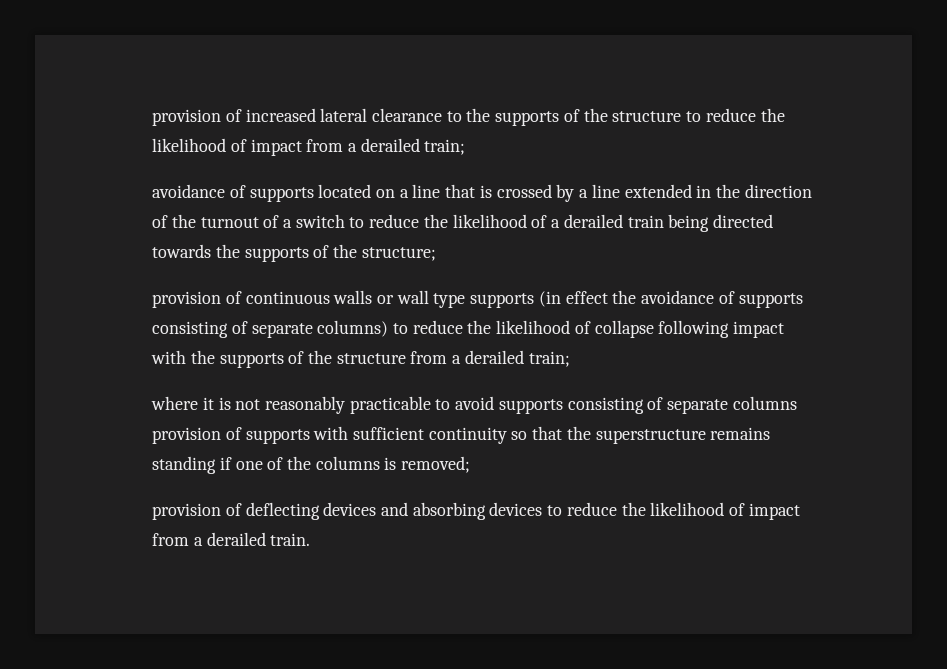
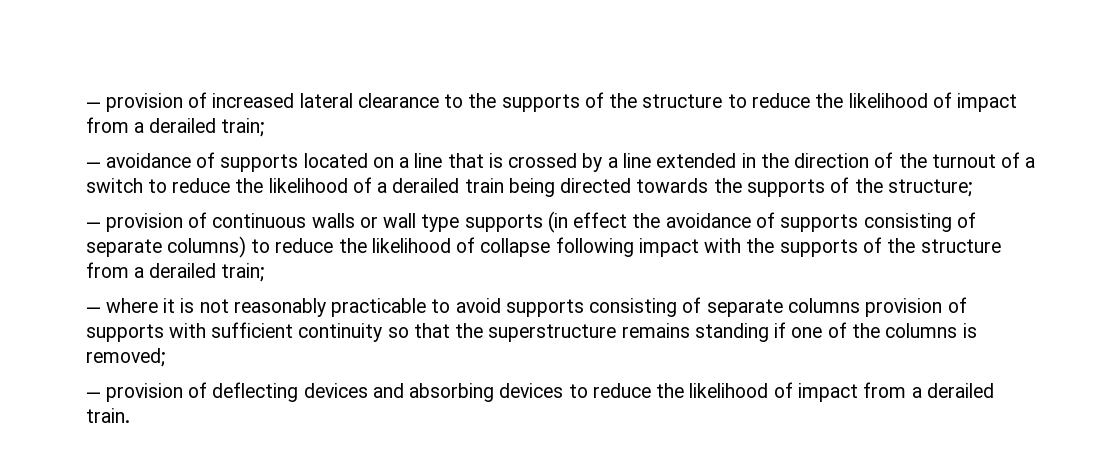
(152, 117) none -> [85,102,101,108] —
(466, 147) none -> [85,162,101,168] —
(436, 254) none -> [85,222,101,228] —
(570, 359) none -> [85,307,101,313] —
(471, 464) none -> [85,392,101,398] —

